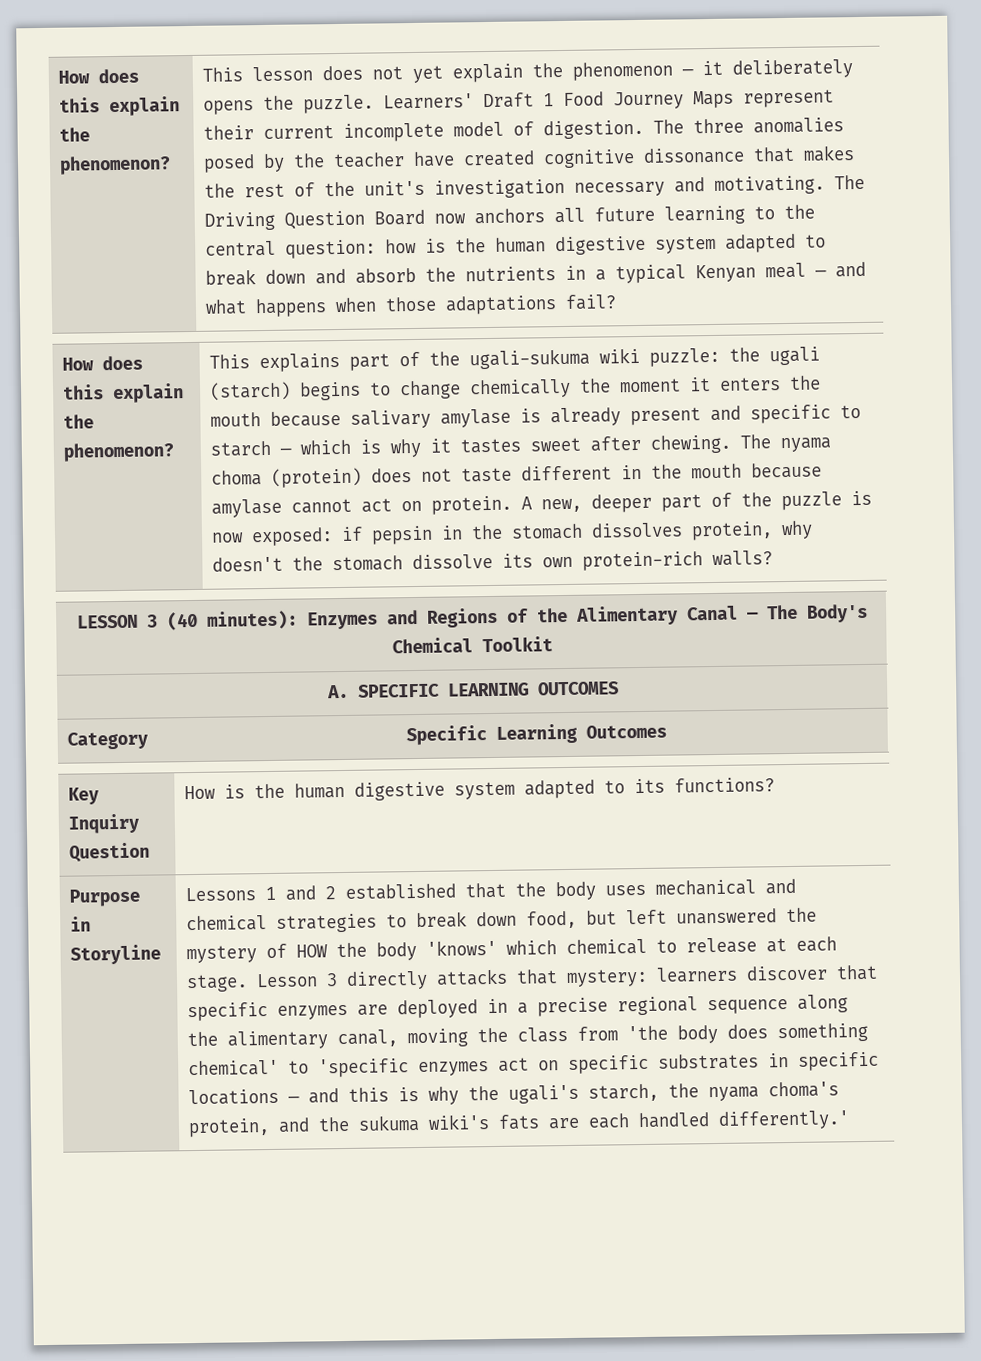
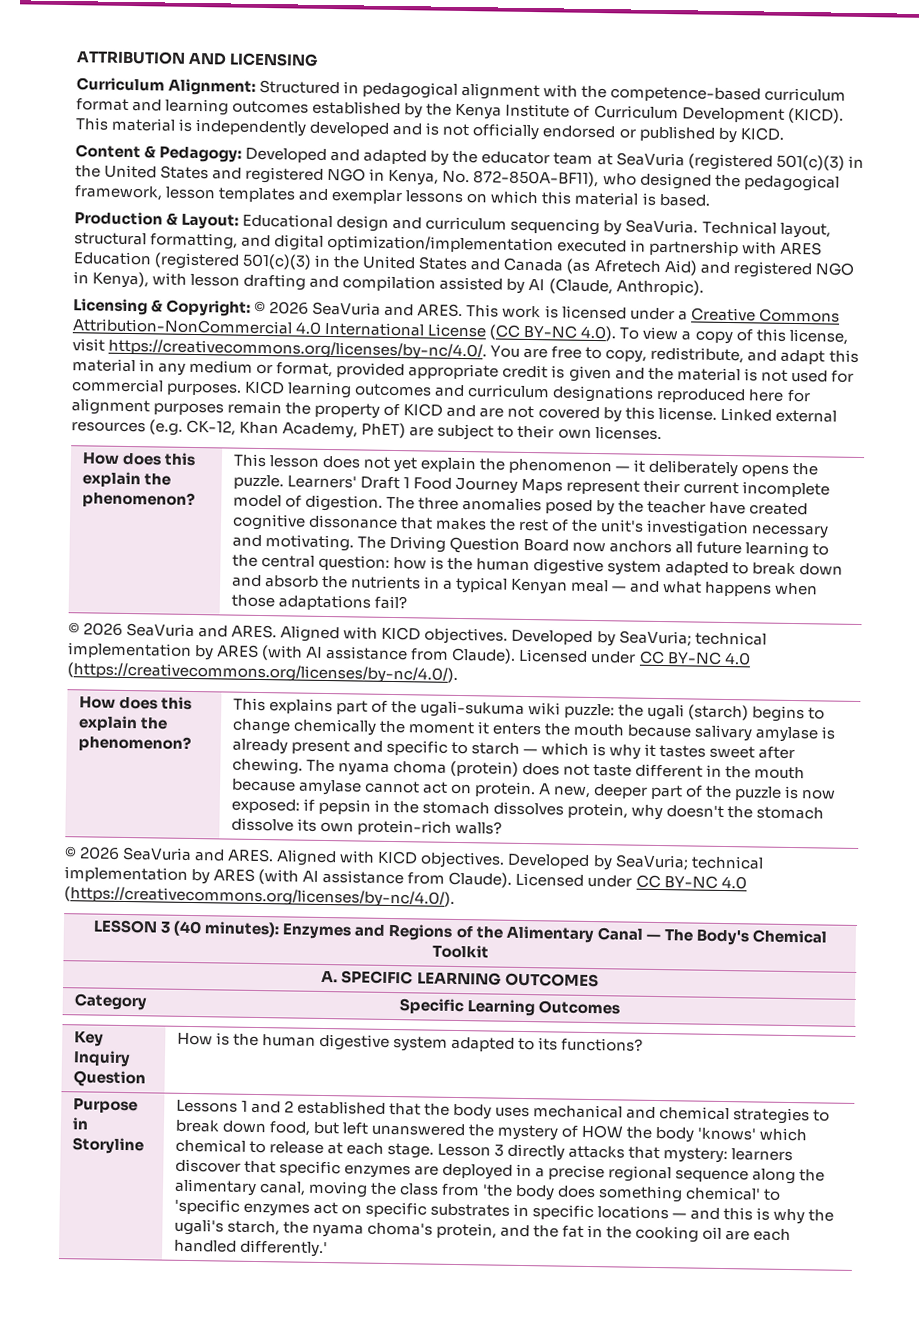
(57, 77) none -> [76,50,320,67] [76,77,847,103] [76,98,844,124] [75,117,785,144] [75,144,864,171] [75,164,840,192] [74,185,710,207] [74,211,831,239] [74,232,823,257] [73,251,854,279] [73,271,704,296] [73,298,840,323] [72,318,848,345] [72,338,859,365] [72,358,854,383] [71,378,811,404] [71,398,837,423] [71,419,662,441] ATTRIBUTION AND LICENSING // Curriculum Alignment: Structured in pedagogical alignment with the competence-based curriculum format and learning outcomes established by the Kenya Institute of Curriculum Development (KICD). This material is independently developed and is not officially endorsed or published by KICD. // Content & Pedagogy: Developed and adapted by the educator team at SeaVuria (registered 501(c)(3) in the United States and registered NGO in Kenya, No. 872-850A-BF11), who designed the pedagogical framework, lesson templates and exemplar lessons on which this material is based. // Production & Layout: Educational design and curriculum sequencing by SeaVuria. Technical layout, structural formatting, and digital optimization/implementation executed in partnership with ARES Education (registered 501(c)(3) in the United States and Canada (as Afretech Aid) and registered NGO in Kenya), with lesson drafting and compilation assisted by AI (Claude, Anthropic). // Licensing & Copyright: © 2026 SeaVuria and ARES. This work is licensed under a Creative Commons Attribution-NonCommercial 4.0 International License (CC BY-NC 4.0). To view a copy of this license, visit https://creativecommons.org/licenses/by-nc/4.0/. You are free to copy, redistribute, and adapt this material in any medium or format, provided appropriate credit is given and the material is not used for commercial purposes. KICD learning outcomes and curriculum designations reproduced here for alignment purposes remain the property of KICD and are not covered by this license. Linked external resources (e.g. CK-12, Khan Academy, PhET) are subject to their own licenses. //
(617, 302) none -> [68,622,767,647] [67,642,751,666] [67,662,458,684] // © 2026 SeaVuria and ARES. Aligned with KICD objectives. Developed by SeaVuria; technical implementation by ARES (with AI assistance from Claude). Licensed under CC BY-NC 4.0 (https://creativecommons.org/licenses/by-nc/4.0/).
(773, 558) none -> [64,846,764,871] [64,866,747,890] [64,886,455,908] // © 2026 SeaVuria and ARES. Aligned with KICD objectives. Developed by SeaVuria; technical implementation by ARES (with AI assistance from Claude). Licensed under CC BY-NC 4.0 (https://creativecommons.org/licenses/by-nc/4.0/).
[357,1114,540,1132] sukuma wiki's fats -> [562,1224,723,1243] fat in the cooking oil

